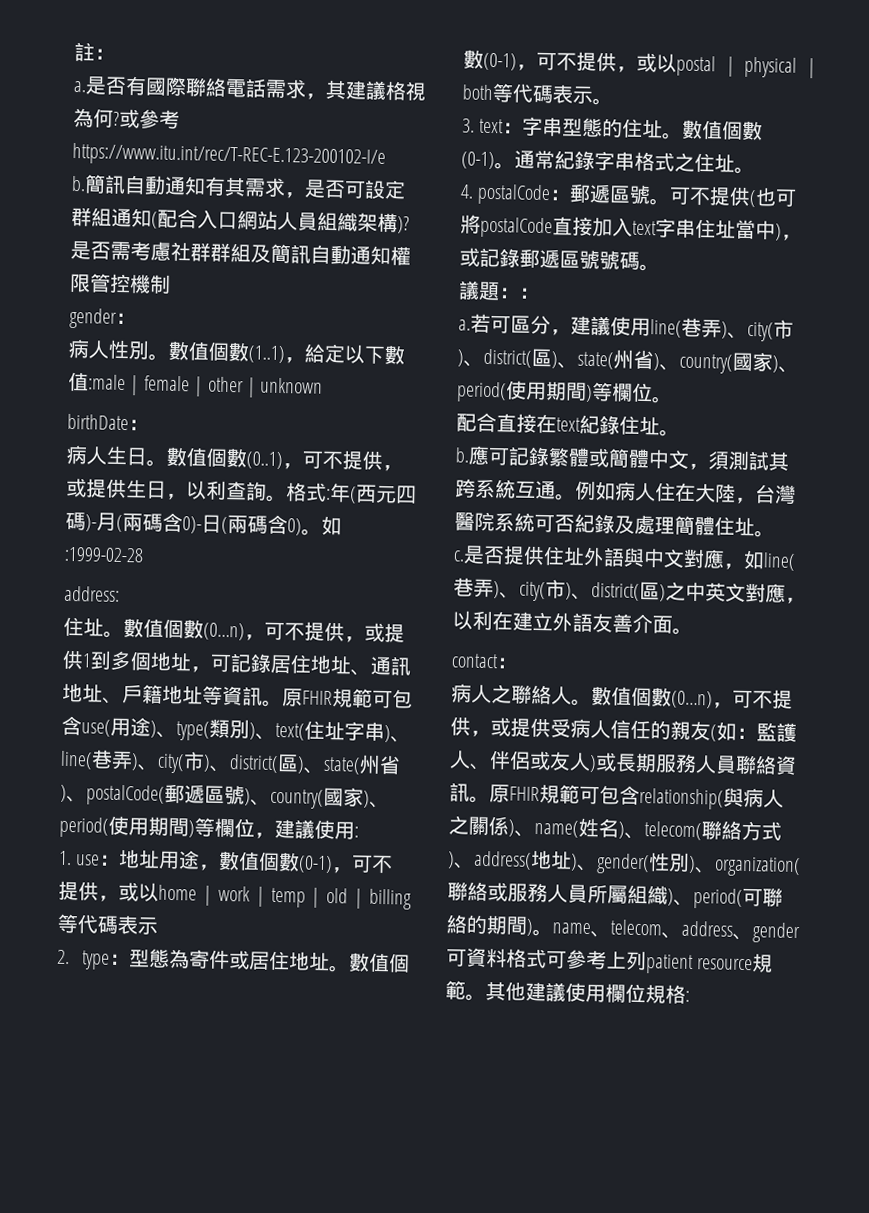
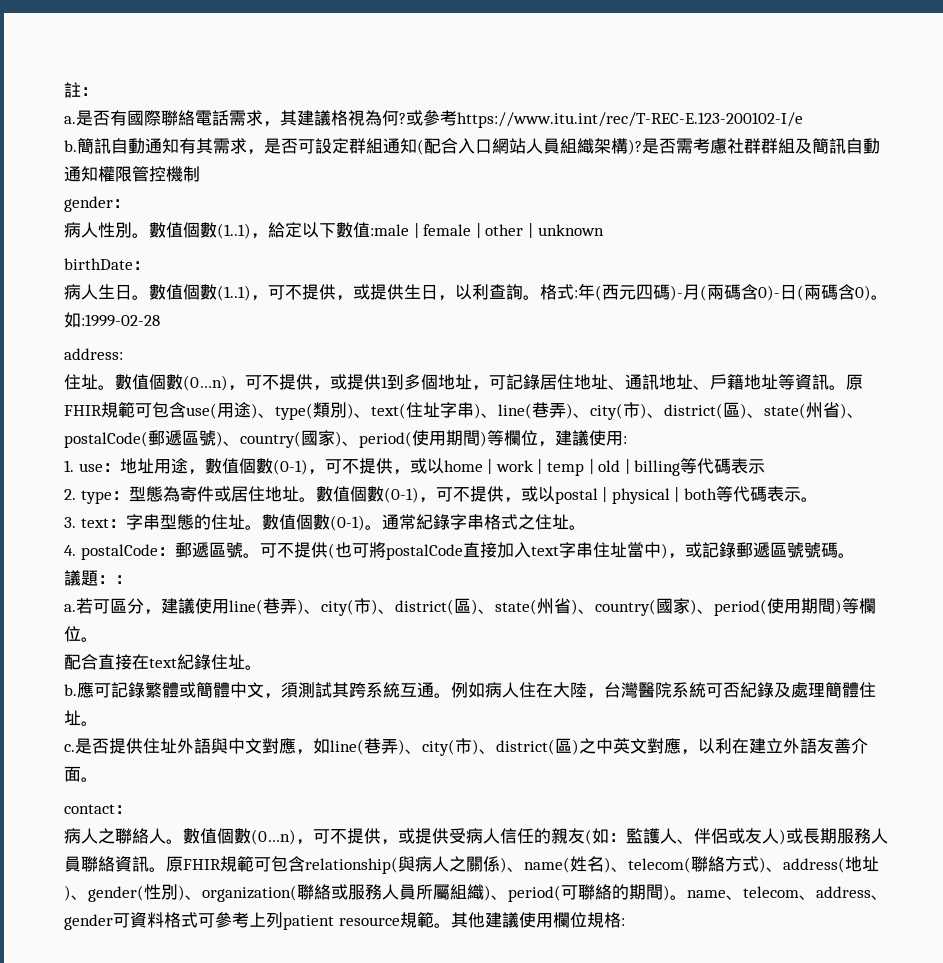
[246,451,283,470] (0..1) -> [217,285,251,301] (1..1)

